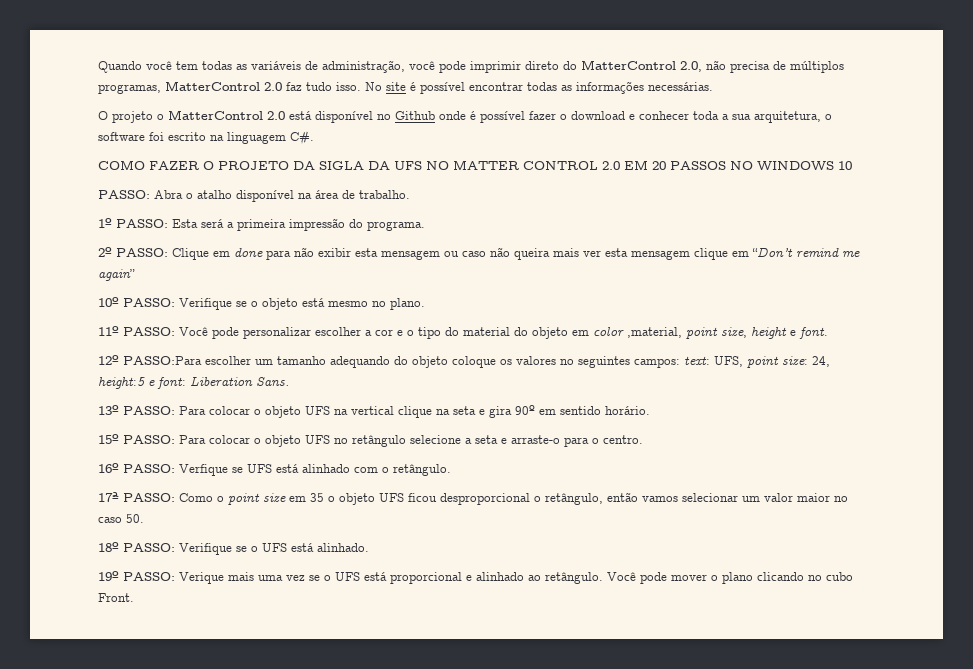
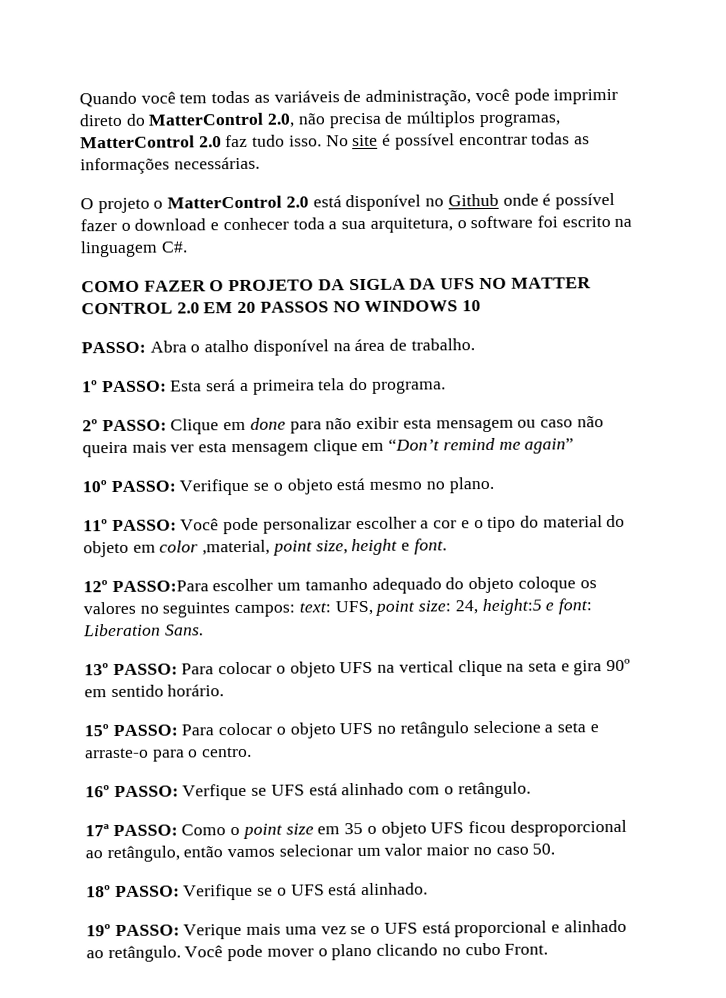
[289,218,345,231] impressão -> [318,378,346,391] tela
[330,356,390,368] adequando -> [371,577,442,594] adequado
[534,496,541,502] o -> [85,850,103,859] ao

